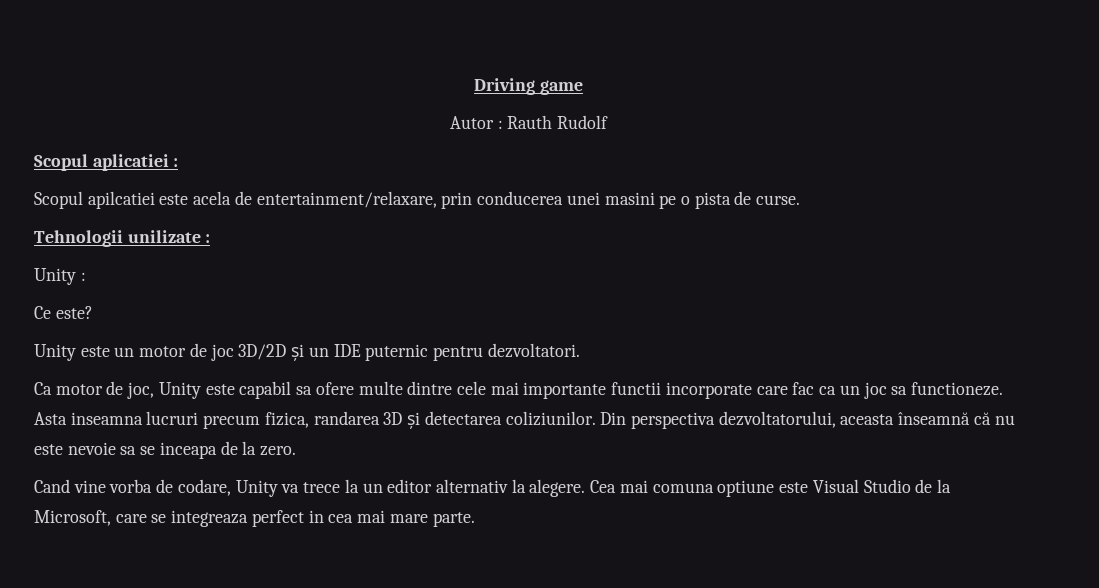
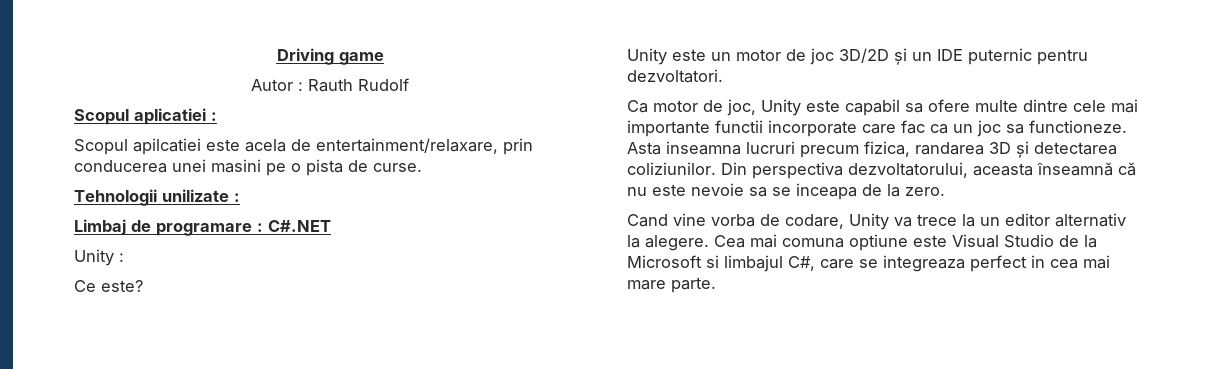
(211, 238) none -> [74,219,331,236] // Limbaj de programare : C#.NET
[34,510,111,526] Microsoft, -> [627,255,815,272] Microsoft si limbajul C#,

